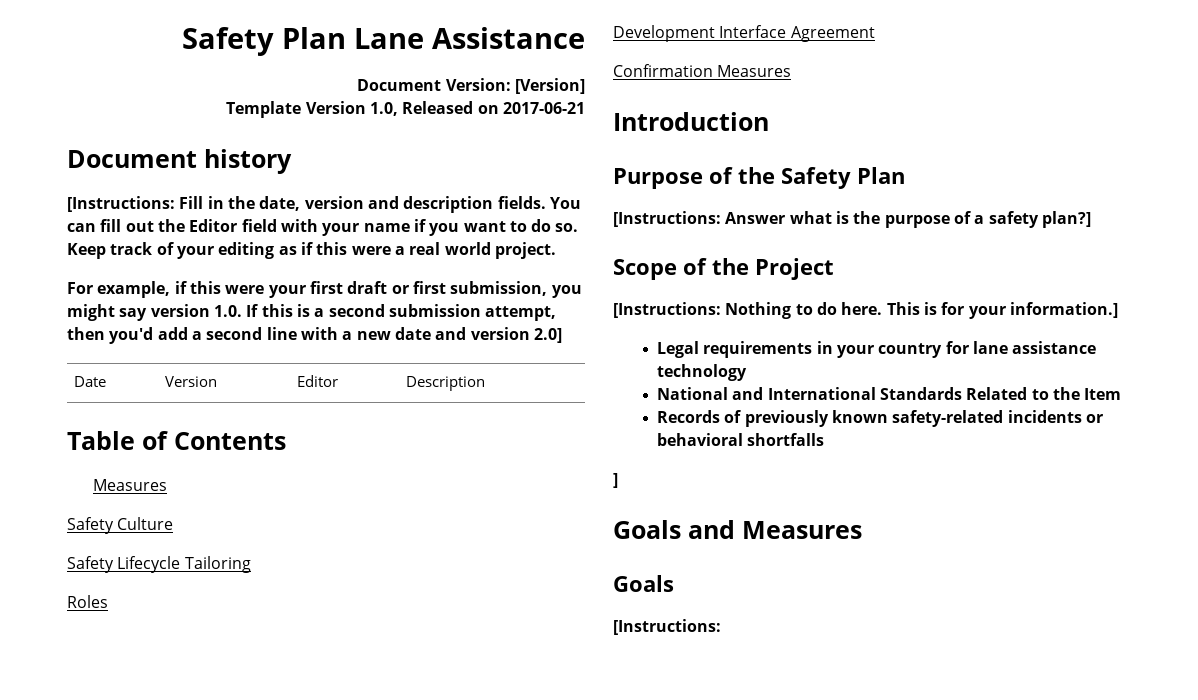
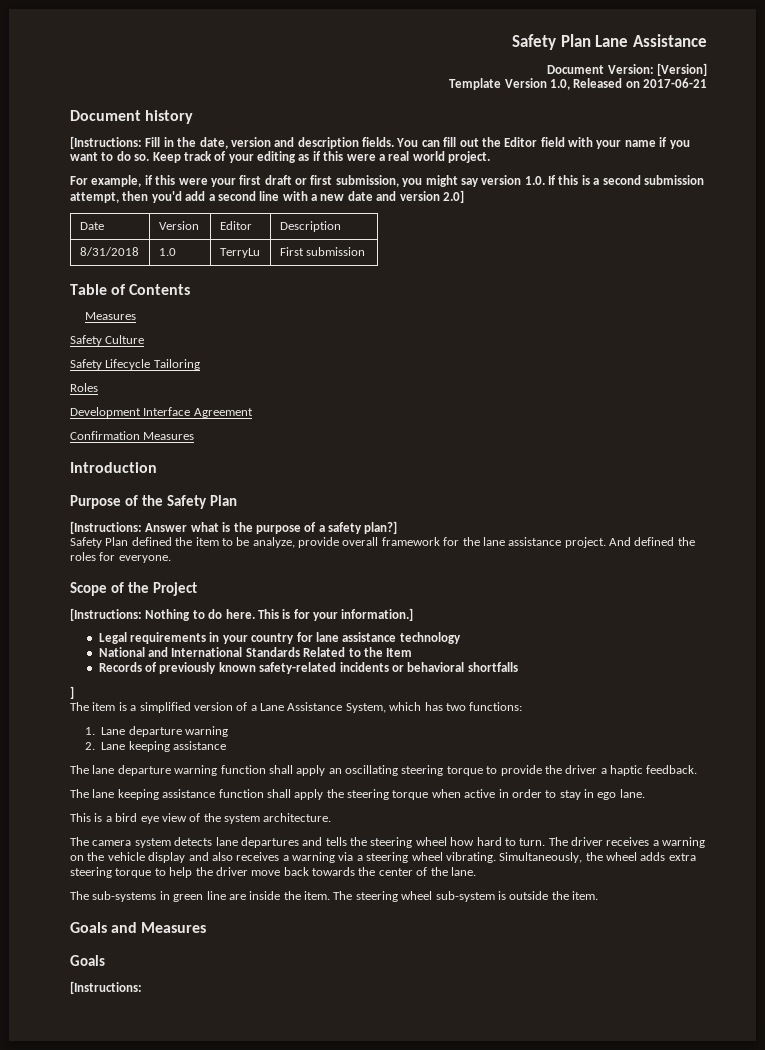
(485, 383) none -> [79,247,139,256] [158,248,176,256] [219,248,260,258] [279,247,366,256] // 8/31/2018 | 1.0 | TerryLu | First submission
(1091, 219) none -> [70,537,695,548] [70,552,171,563] // Safety Plan defined the item to be analyze, provide overall framework for the lane assistance project. And defined the roles for everyone.
(618, 480) none -> [70,702,523,713] [84,726,228,737] [84,741,226,752] [70,765,698,776] [70,789,645,800] [70,813,332,824] [70,837,706,848] [70,852,696,863] [70,867,476,878] [70,891,598,902] // The item is a simplified version of a Lane Assistance System, which has two functions: // 1. Lane departure warning // 2. Lane keeping assistance // The lane departure warning function shall apply an oscillating steering torque to provide the driver a haptic feedback. // The lane keeping assistance function shall apply the steering torque when active in order to stay in ego lane. // This is a bird eye view of the system architecture. // The camera system detects lane departures and tells the steering wheel how hard to turn. The driver receives a warning on the vehicle display and also receives a warning via a steering wheel vibrating. Simultaneously, the wheel adds extra steering torque to help the driver move back towards the center of the lane. // The sub-systems in green line are inside the item. The steering wheel sub-system is outside the item.

